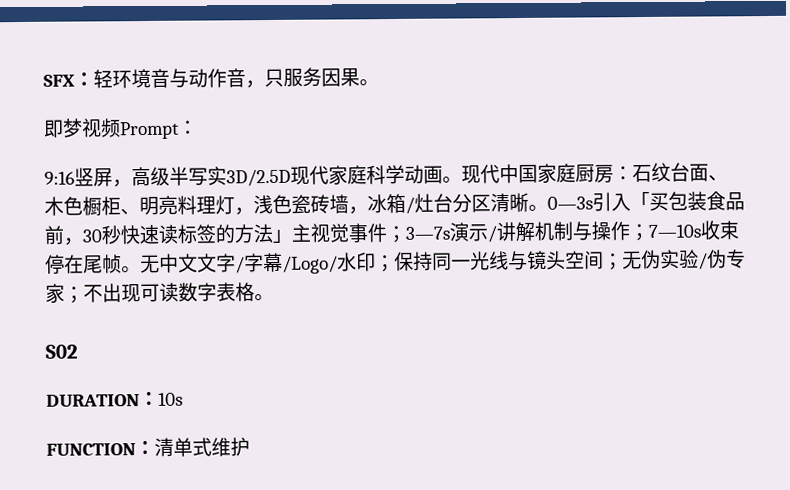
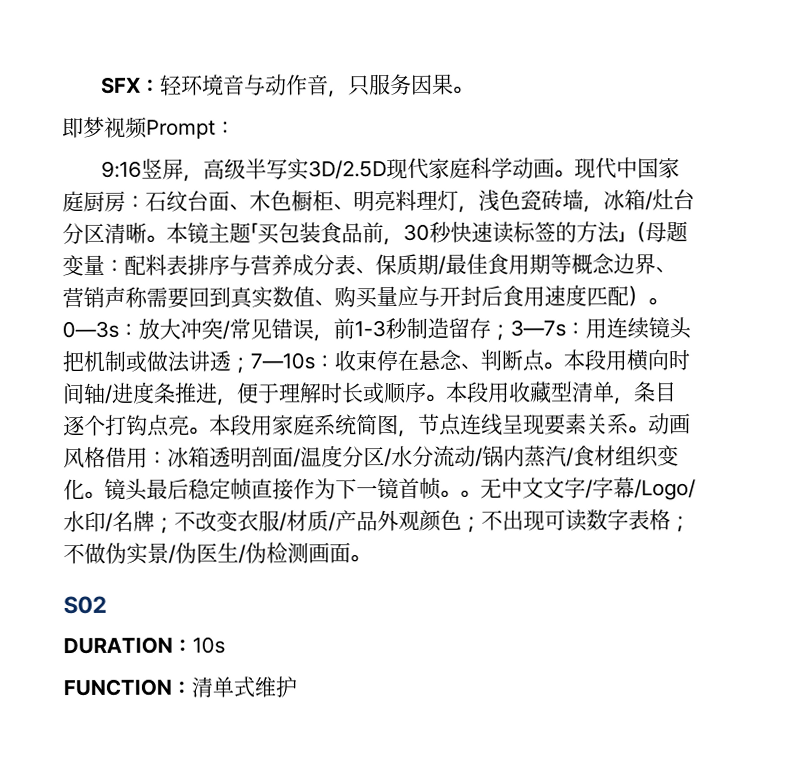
[547,192,631,212] 0—3s引入 -> [166,222,251,244] 本镜主题
[291,220,739,244] [45,254,122,274] 主视觉事件；3—7s演示/讲解机制与操作；7—10s收束停在尾帧 -> [625,221,688,243] [62,253,676,277] [62,284,669,309] [62,317,692,342] [62,349,690,374] [62,381,677,406] [63,413,691,437] [63,445,679,469] [63,477,461,501] （母题变量：配料表排序与营养成分表、保质期/最佳食用期等概念边界、营销声称需要回到真实数值、购买量应与开封后食用速度匹配）。0—3s：放大冲突/常见错误，前1-3秒制造留存；3—7s：用连续镜头把机制或做法讲透；7—10s：收束停在悬念、判断点。本段用横向时间轴/进度条推进，便于理解时长或顺序。本段用收藏型清单，条目逐个打钩点亮。本段用家庭系统简图，节点连线呈现要素关系。动画风格借用：冰箱透明剖面/温度分区/水分流动/锅内蒸汽/食材组织变化。镜头最后稳定帧直接作为下一镜首帧。
[375,249,746,273] [45,283,65,304] ；保持同一光线与镜头空间；无伪实验/伪专家 -> [105,509,462,534] /名牌；不改变衣服/材质/产品外观颜色
(255, 292) none -> [670,516,691,533] [63,542,351,565] ；不做伪实景/伪医生/伪检测画面

